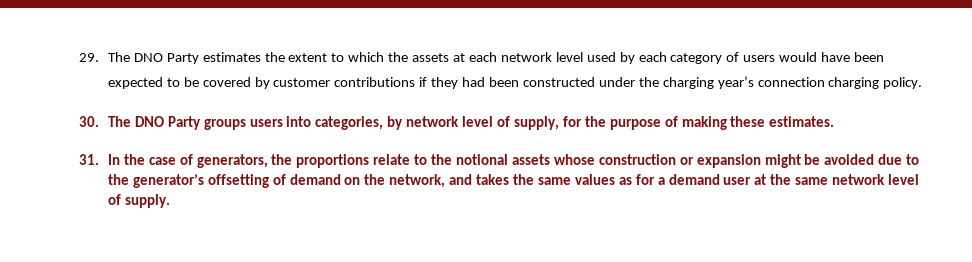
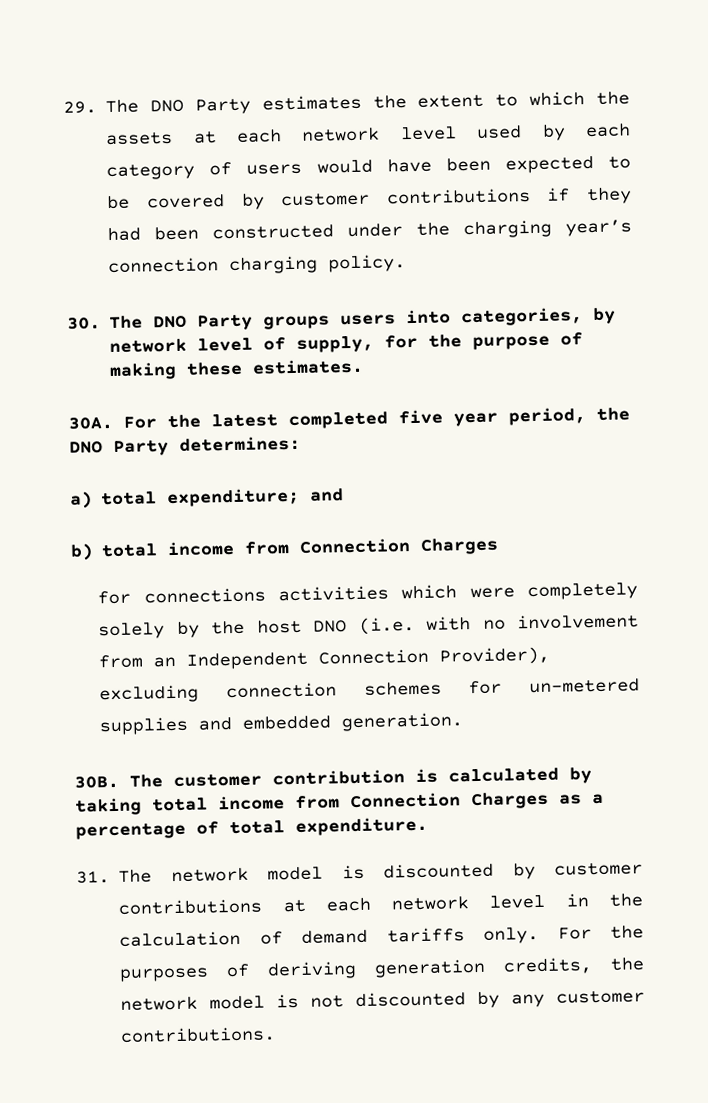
[79,154,920,168] [107,174,920,188] [107,194,170,208] 31. In the case of generators, the proportions relate to the notional assets whose construction or expansion might be avoided due to the generator’s offsetting of demand on the network, and takes the same values as for a demand user at the same network level of supply. -> [68,407,630,430] [69,435,301,456] [69,487,345,509] [70,537,500,561] [97,582,638,605] [98,613,640,640] [98,646,551,670] [99,678,641,704] [99,712,464,736] [74,767,592,789] [75,791,604,816] [75,816,428,840] [76,862,643,884] [118,893,643,915] [119,925,644,947] [119,957,644,982] [120,990,645,1011] [120,1026,277,1043] 30A. For the latest completed five year period, the DNO Party determines: // a) total expenditure; and // b) total income from Connection Charges // for connections activities which were completely solely by the host DNO (i.e. with no involvement from an Independent Connection Provider), excluding connection schemes for un-metered supplies and embedded generation. // 30B. The customer contribution is calculated by taking total income from Connection Charges as a percentage of total expenditure. // 31. The network model is discounted by customer contributions at each network level in the calculation of demand tariffs only. For the purposes of deriving generation credits, the network model is not discounted by any customer contributions.

